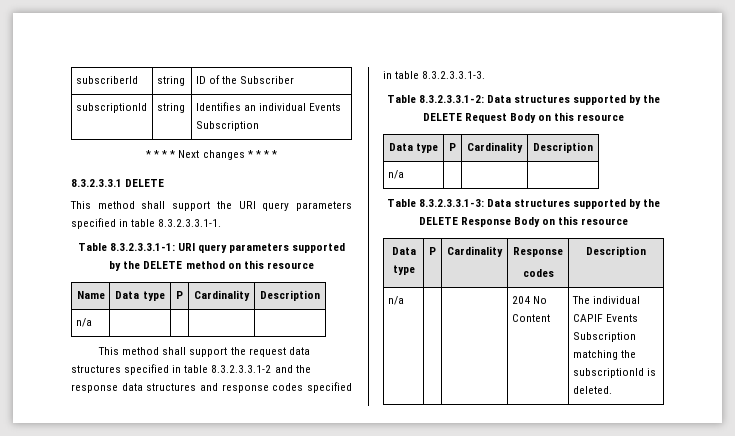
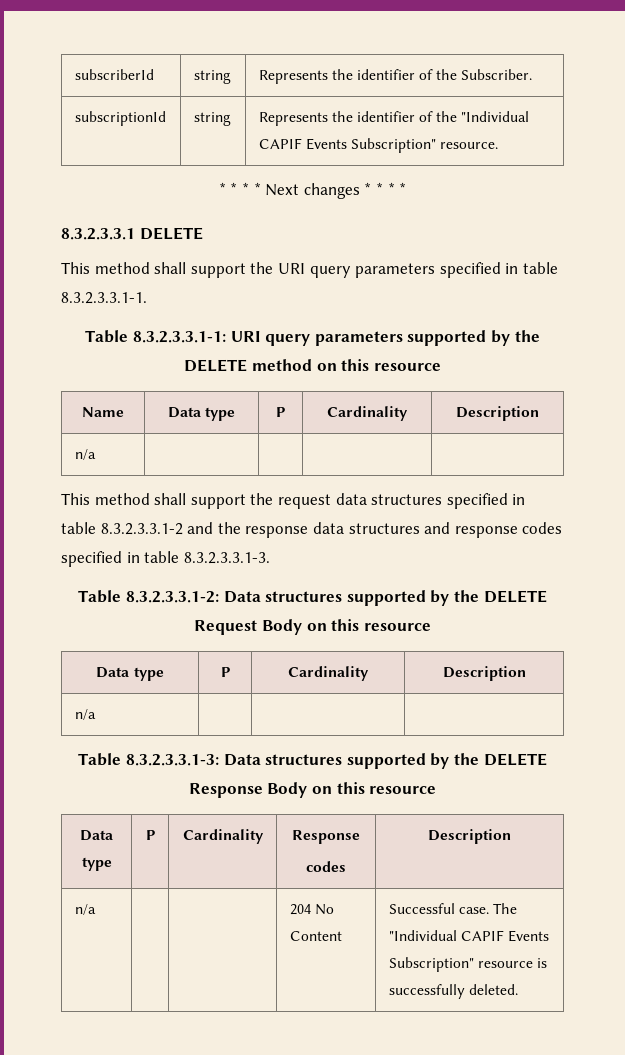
[195,75,295,84] ID of the Subscriber -> [258,69,533,84] Represents the identifier of the Subscriber.
[195,102,342,111] [195,121,259,131] Identifies an individual Events Subscription -> [258,111,530,126] [258,138,499,153] Represents the identifier of the "Individual CAPIF Events Subscription" resource.
[571,296,641,304] [572,314,639,322] [572,332,636,342] [572,350,637,360] [572,368,657,378] The individual CAPIF Events Subscription matching the subscriptionId is -> [388,903,517,914] [388,930,549,942] [388,957,547,972] [388,984,465,999] Successful case. The "Individual CAPIF Events Subscription" resource is successfully

